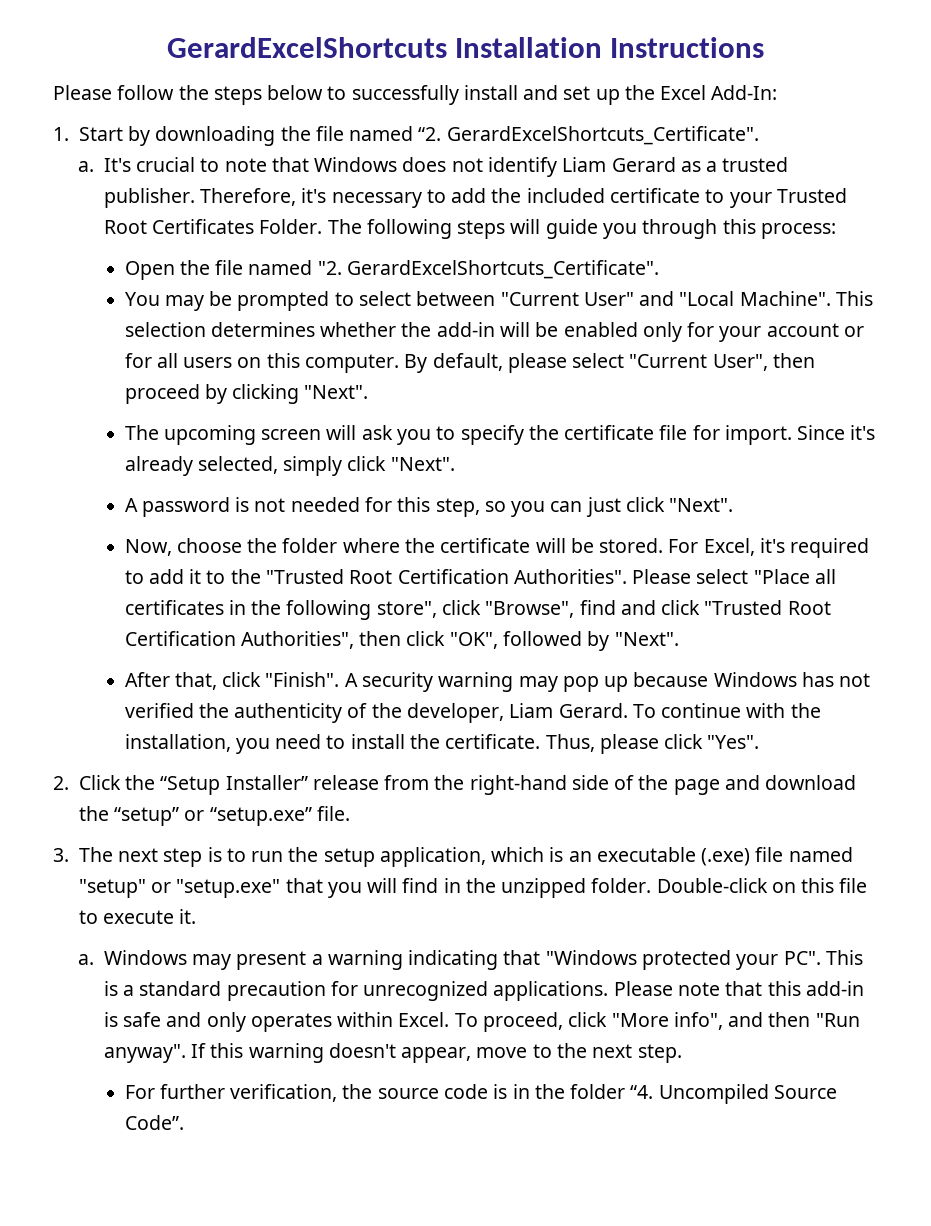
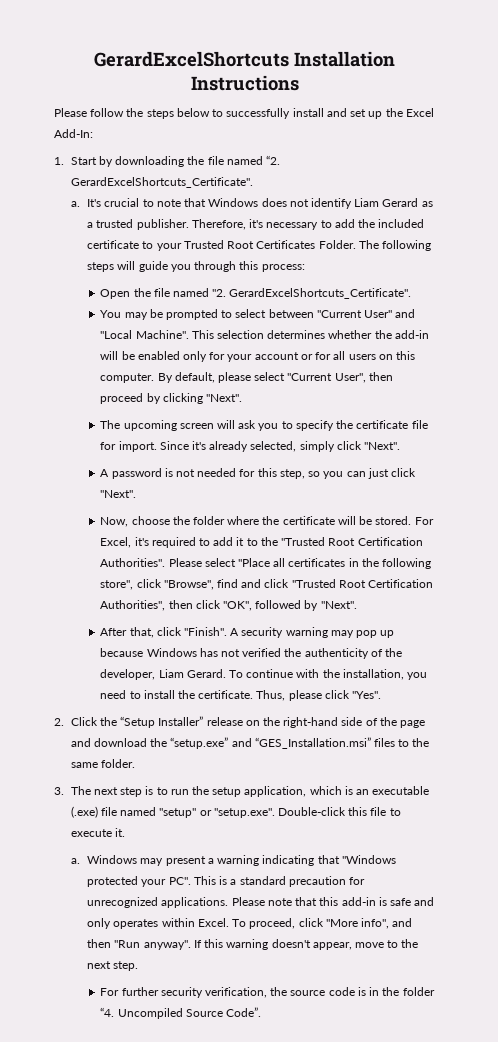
[384,775,430,790] from -> [245,720,260,726] on
[114,806,350,826] “setup” or “setup.exe” file. -> [170,737,430,749] [70,759,135,768] “setup.exe” and “GES_Installation.msi” files to the same folder.
[176,878,796,898] "setup.exe" that you will find in the unzipped folder. Double-click on -> [213,807,346,818] "setup.exe". Double-click
(225, 1091) none -> [160,987,203,998] security

